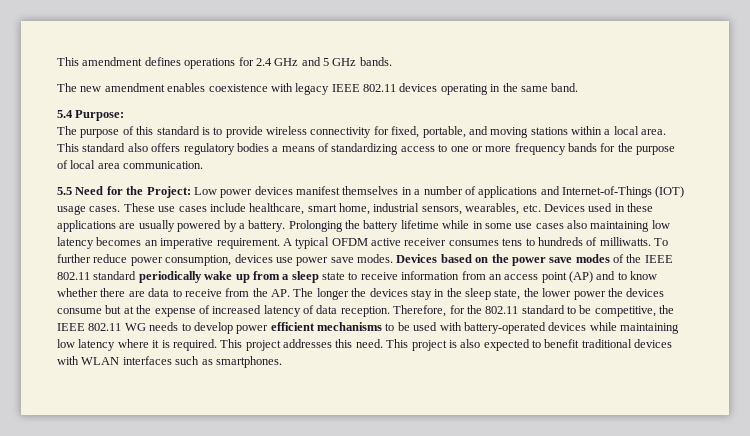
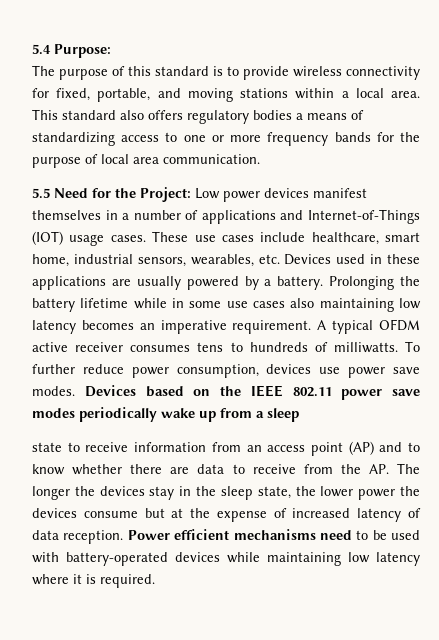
[57,57,392,69] [57,83,579,95] This amendment defines operations for 2.4 GHz and 5 GHz bands. // The new amendment enables coexistence with legacy IEEE 802.11 devices operating in the same band. // -> (32, 49) none
(509, 258) none -> [250,385,332,397] IEEE 802.11
[613,254,673,263] [57,271,137,280] of the IEEE 802.11 standard -> (75, 413) none
(319, 277) none -> (299, 415) //
[393,305,675,317] [57,322,269,334] Therefore, for the 802.11 standard to be competitive, the IEEE 802.11 WG needs to develop power -> [127,530,170,540] Power
(382, 326) none -> [319,530,352,540] need
[220,339,673,351] [57,356,282,368] This project addresses this need. This project is also expected to benefit traditional devices with WLAN interfaces such as smartphones. -> (155, 581) none

